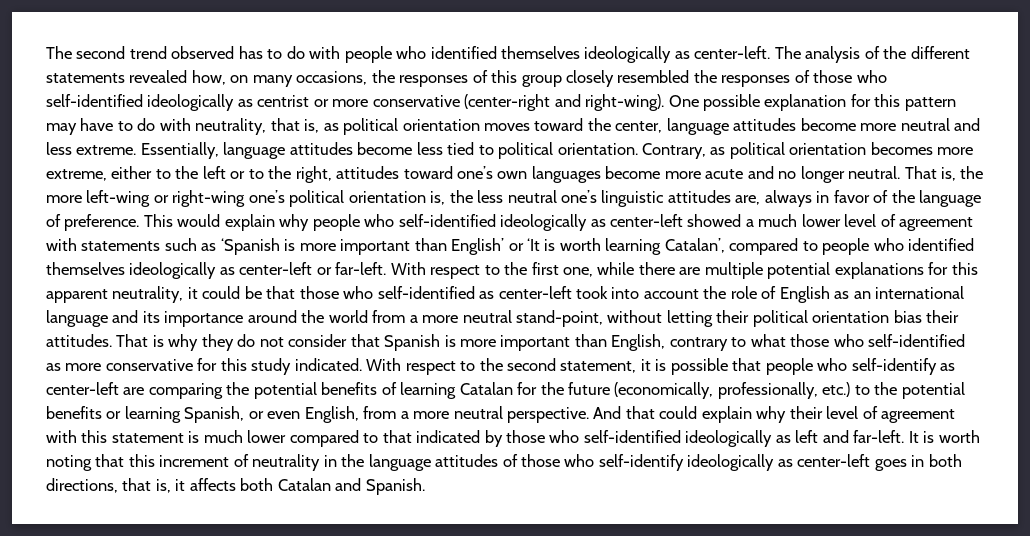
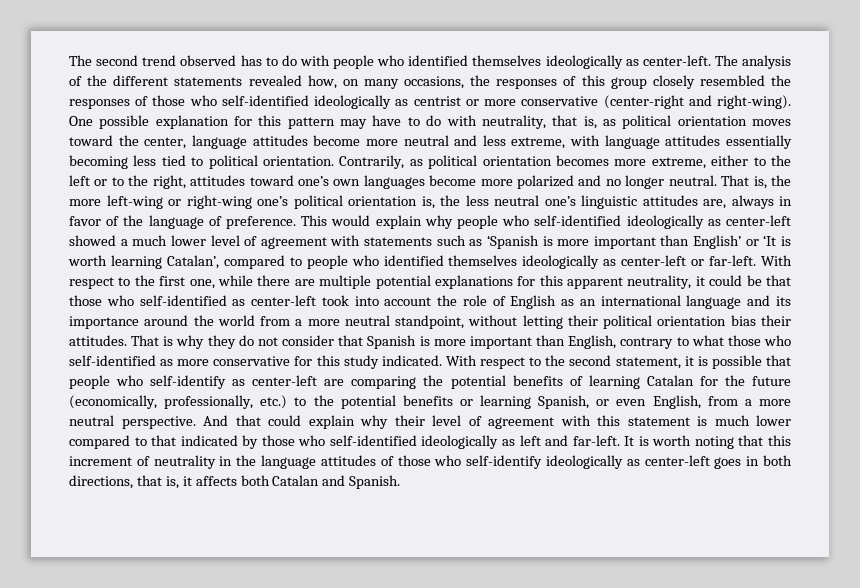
[76,142,413,159] extreme. Essentially, language attitudes become -> [511,135,792,149] [69,155,128,169] extreme, with language attitudes essentially becoming
[642,143,707,159] Contrary, -> [339,155,405,169] Contrarily,
[705,169,744,179] acute -> [517,175,575,189] polarized
[516,310,604,327] stand-point, -> [395,315,465,329] standpoint,

